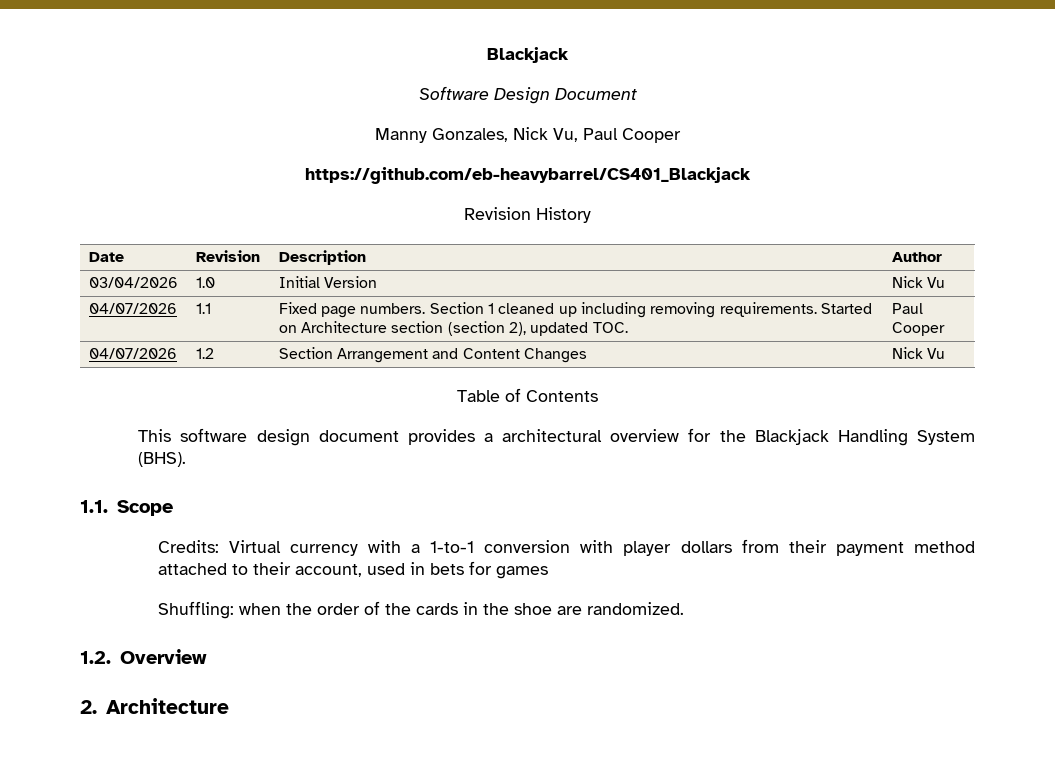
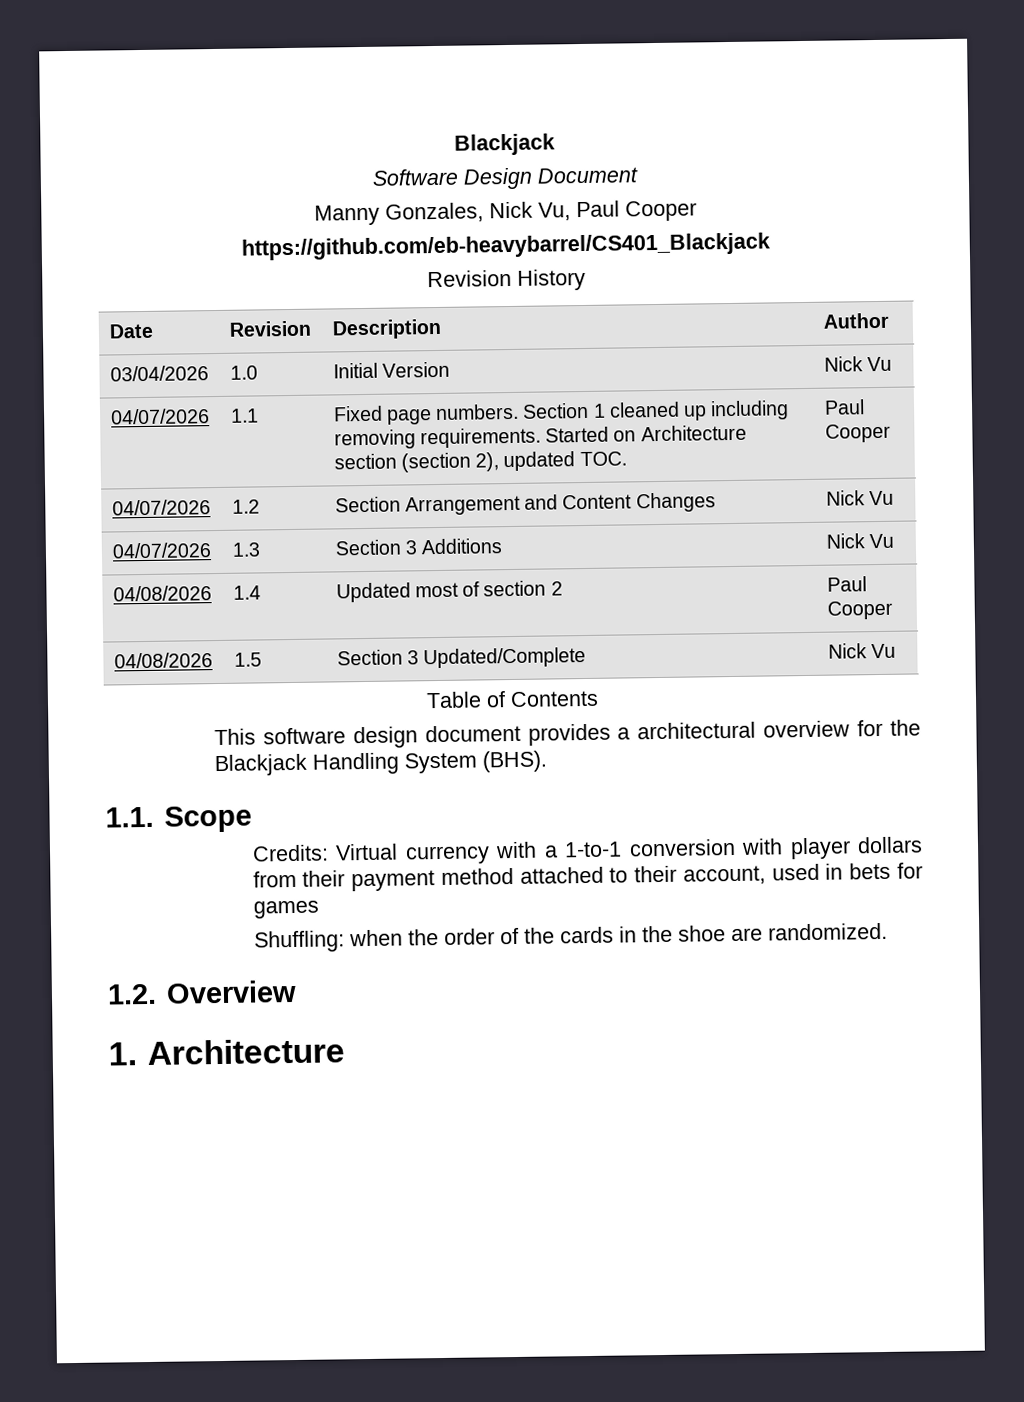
(946, 353) none -> [111,542,212,559] [231,542,261,557] [334,538,503,556] [825,533,894,549] [112,585,212,602] [232,585,261,600] [335,580,563,603] [826,576,867,592] [826,600,893,620] [113,652,213,669] [233,652,262,667] [336,646,587,669] [827,643,896,659] // 04/07/2026 | 1.3 | Section 3 Additions | Nick Vu // 04/08/2026 | 1.4 | Updated most of section 2 | Paul Cooper // 04/08/2026 | 1.5 | Section 3 Updated/Complete | Nick Vu
[80,700,97,714] 2. -> [108,1042,137,1066] 1.

